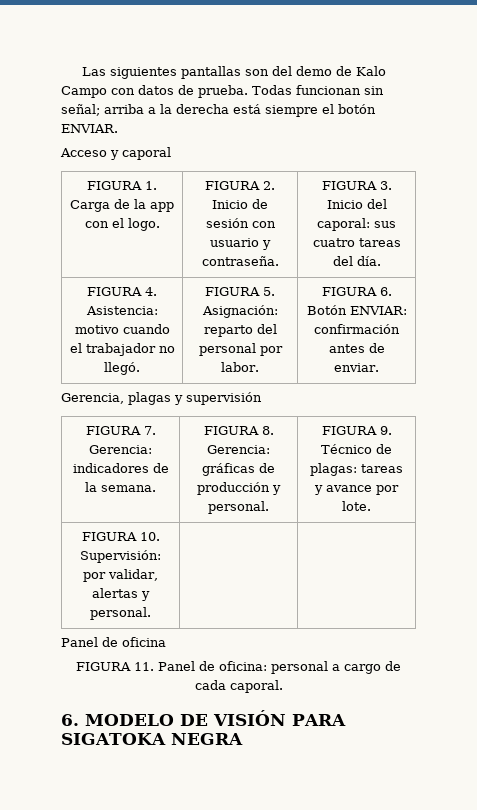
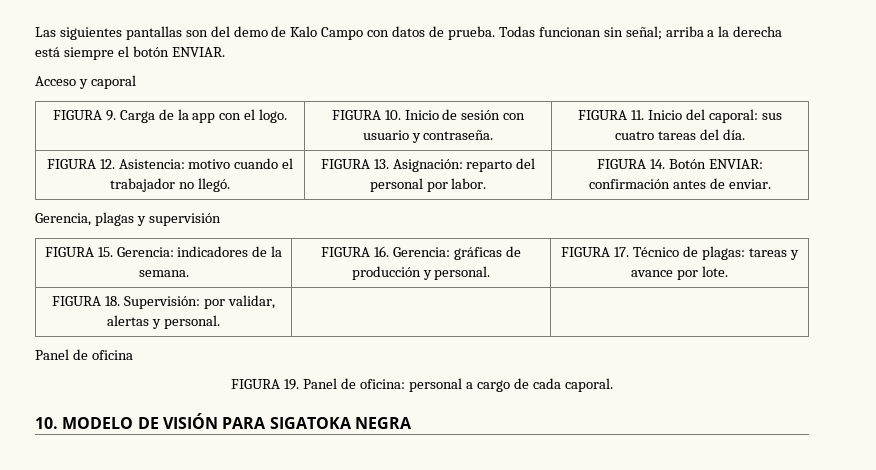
[145,181,157,190] 1. -> [105,110,116,121] 9.
[263,181,275,190] 2. -> [384,110,401,120] 10.
[379,181,392,190] 3. -> [631,110,645,120] 11.
[145,287,157,296] 4. -> [99,159,115,169] 12.
[263,287,275,296] 5. -> [373,159,389,169] 13.
[379,287,392,296] 6. -> [650,159,666,169] 14.
[143,426,156,435] 7. -> [97,247,113,257] 15.
[261,426,274,435] 8. -> [374,246,390,257] 16.
[379,426,392,435] 9. -> [614,247,630,257] 17.
[139,532,160,541] 10. -> [105,296,121,306] 18.
[134,662,154,671] 11. -> [284,379,300,390] 19.
[61,714,79,726] 6. -> [35,417,58,429] 10.

